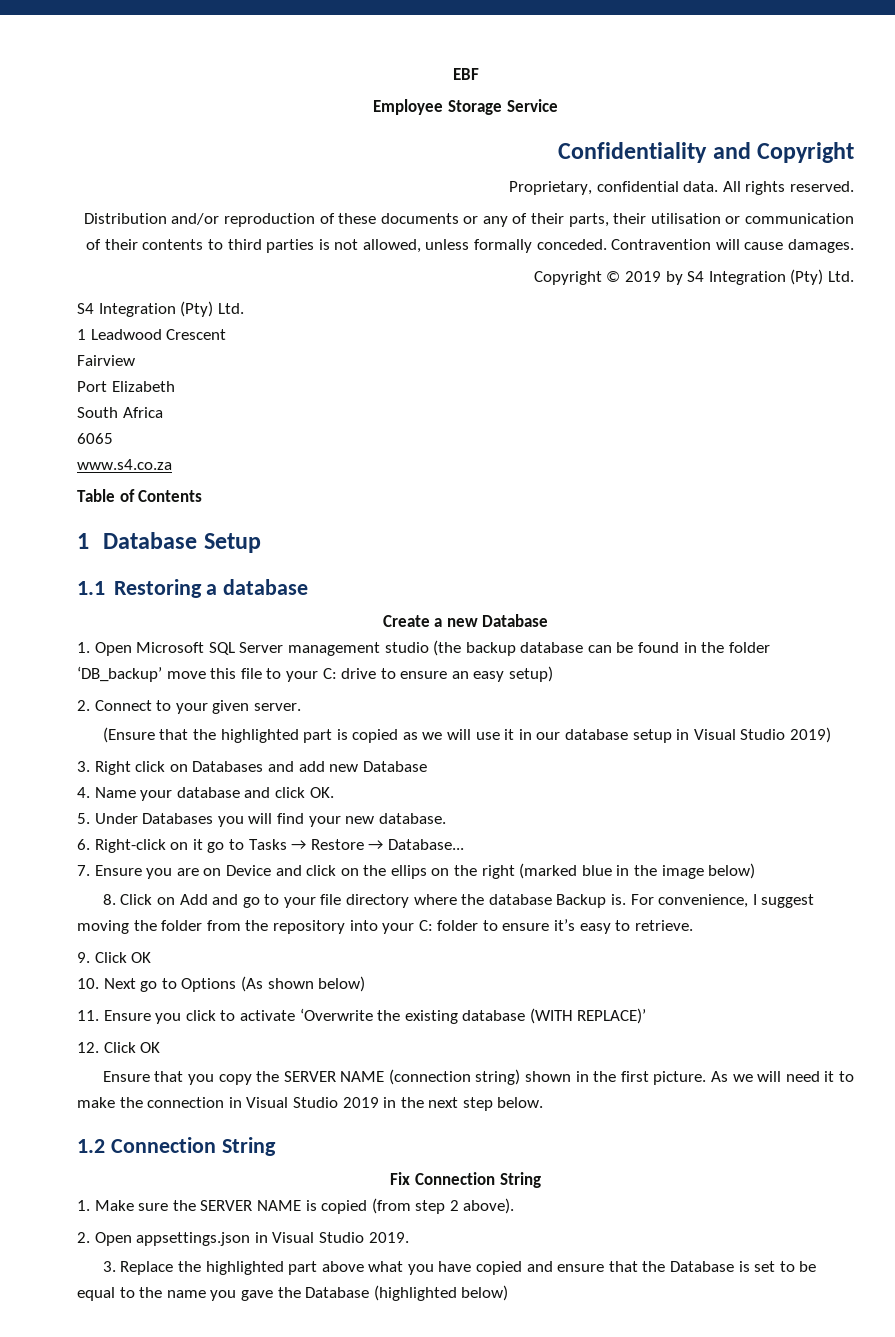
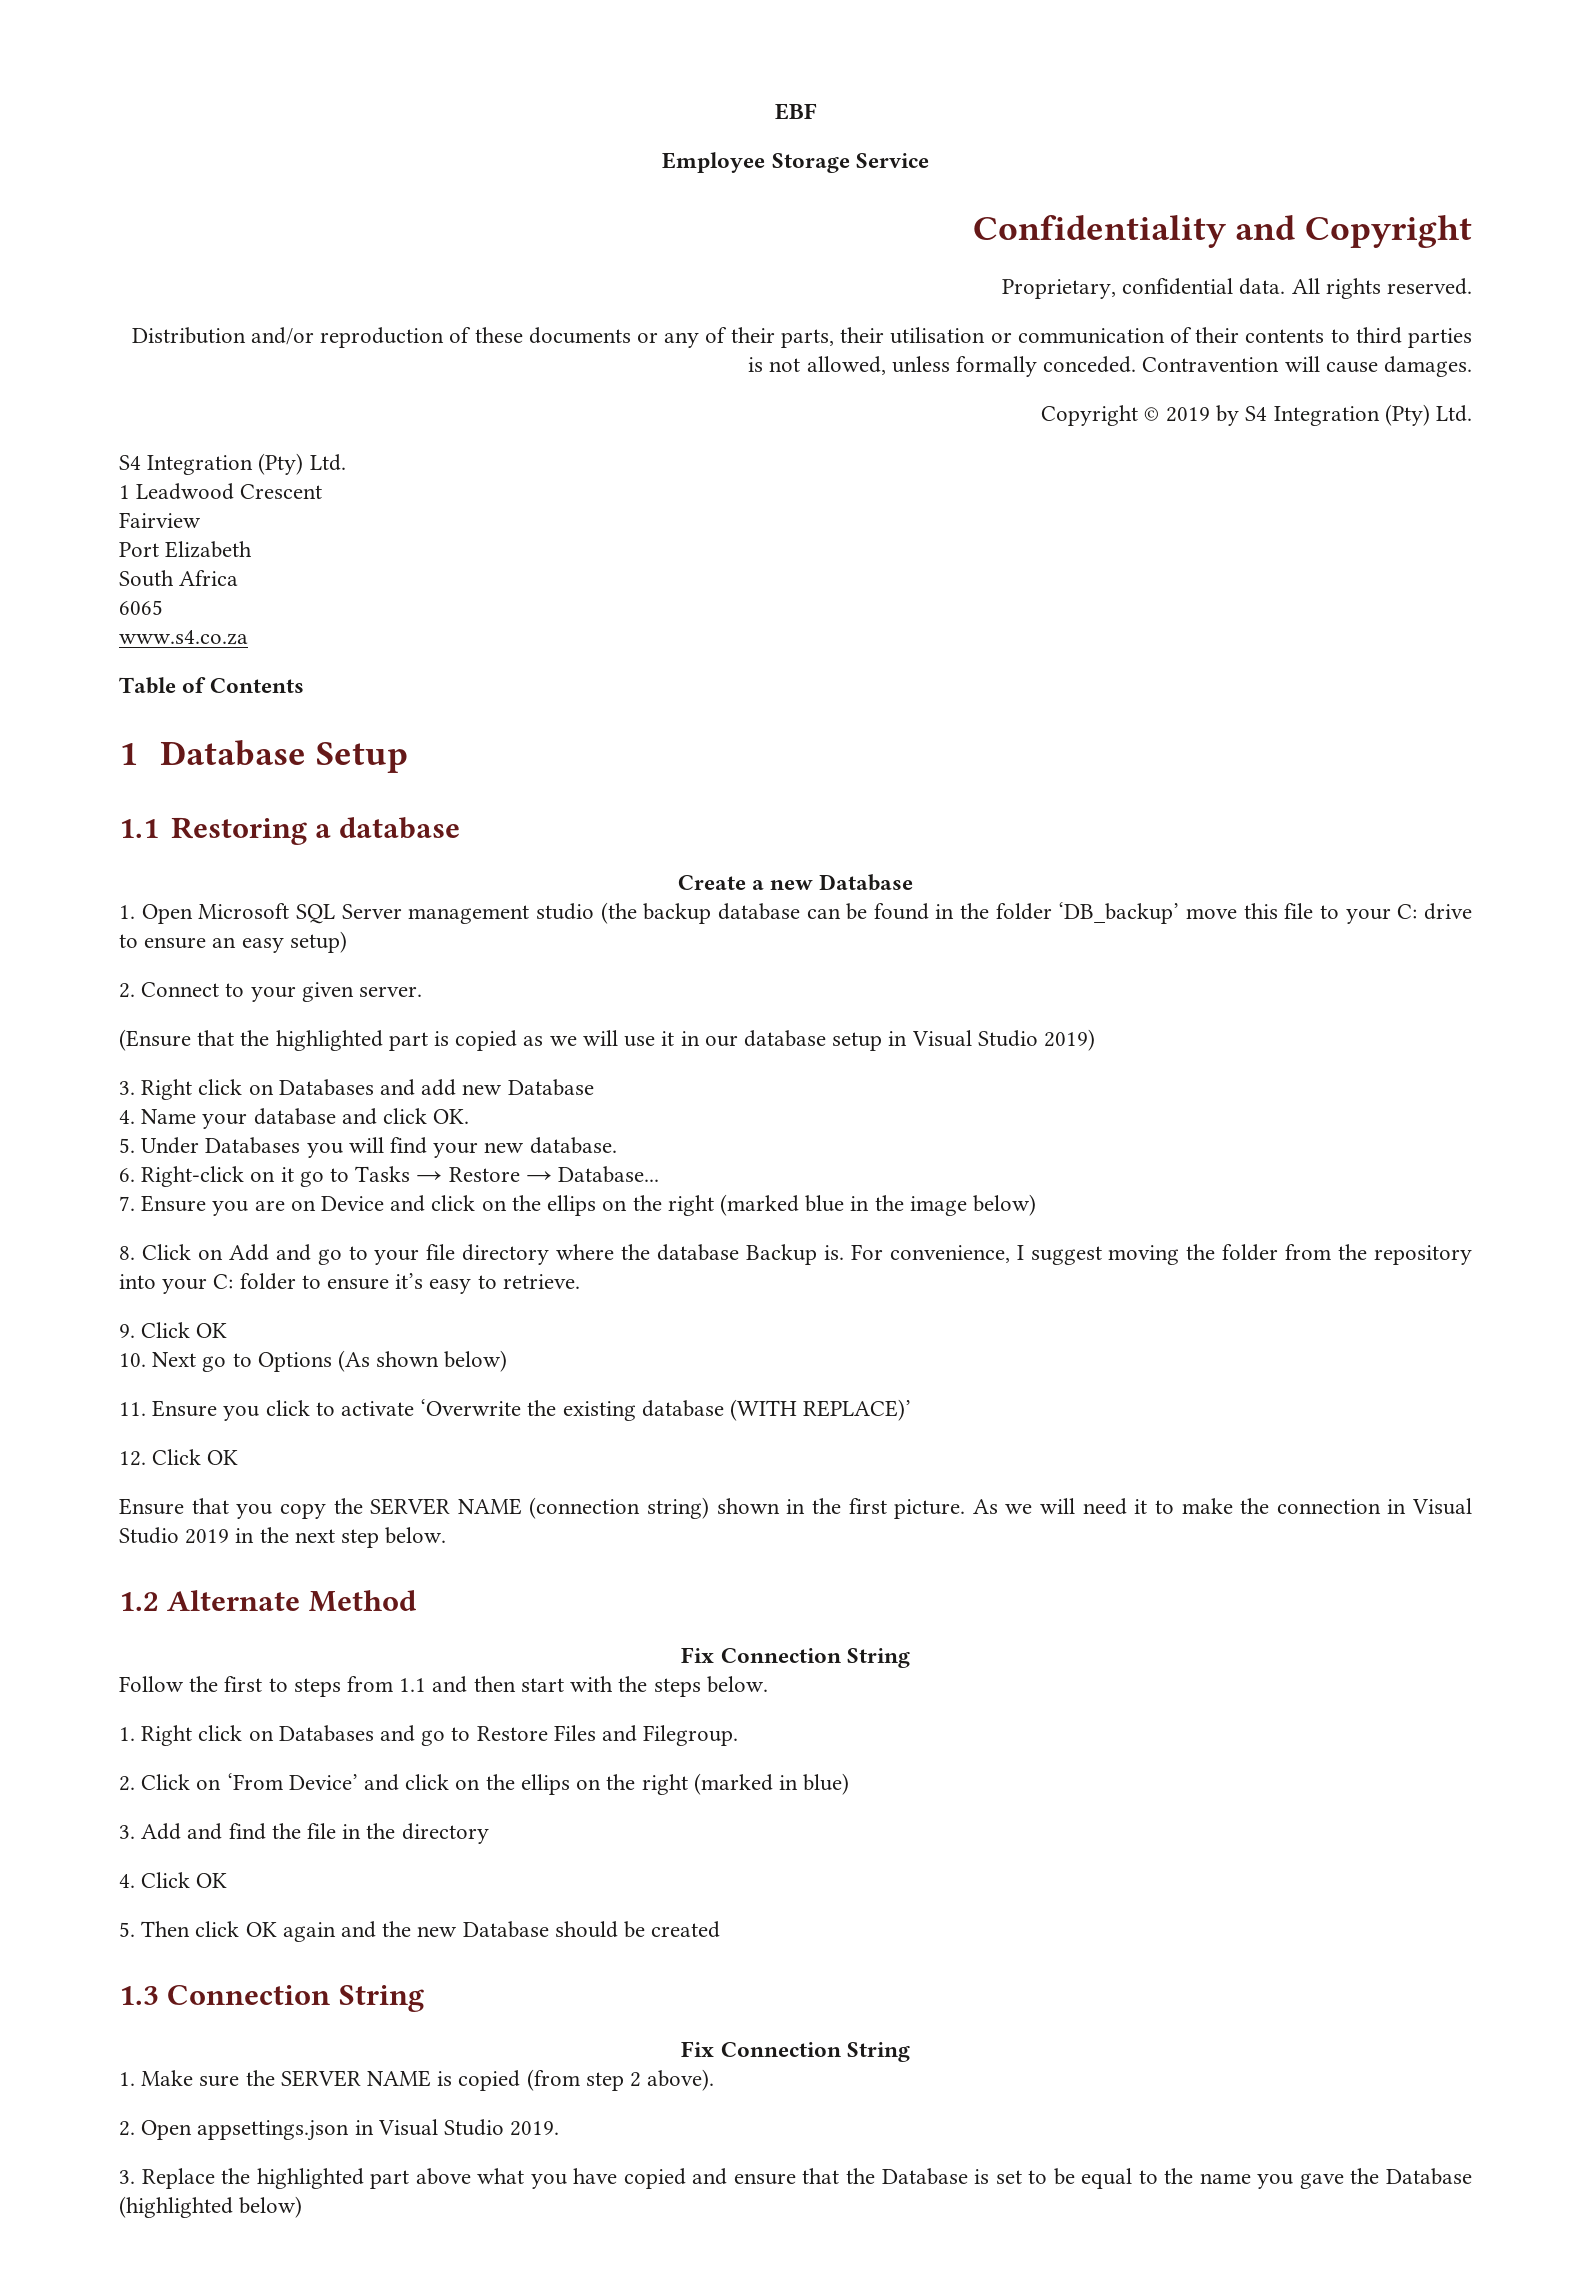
(105, 1146) none -> [167,1590,417,1612] [681,1647,910,1668] [119,1676,768,1697] [119,1725,739,1746] [119,1773,850,1795] [119,1823,489,1844] [119,1872,228,1888] [119,1921,721,1942] [119,1986,159,2005] Alternate Method // Fix Connection String // Follow the first to steps from 1.1 and then start with the steps below. // 1. Right click on Databases and go to Restore Files and Filegroup. // 2. Click on ‘From Device’ and click on the ellips on the right (marked in blue) // 3. Add and find the file in the directory // 4. Click OK // 5. Then click OK again and the new Database should be created // 1.3

